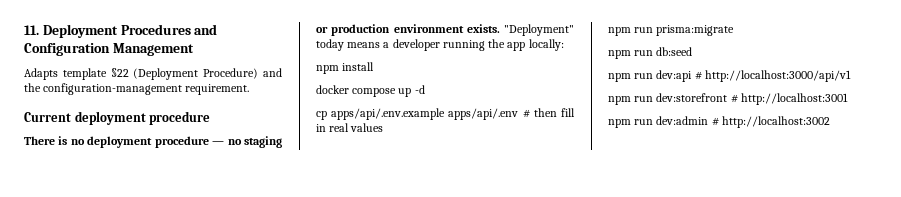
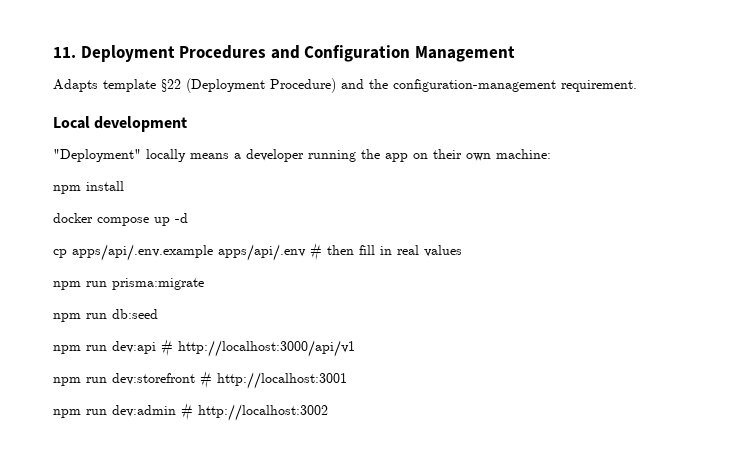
[24,111,211,125] [24,136,282,148] [316,24,574,36] [316,39,344,51] Current deployment procedure // There is no deployment procedure — no staging or production environment exists. "Deployment" today -> [53,116,188,132] [53,149,186,162] Local development // "Deployment" locally
[528,39,564,51] locally: -> [413,149,551,161] on their own machine:

